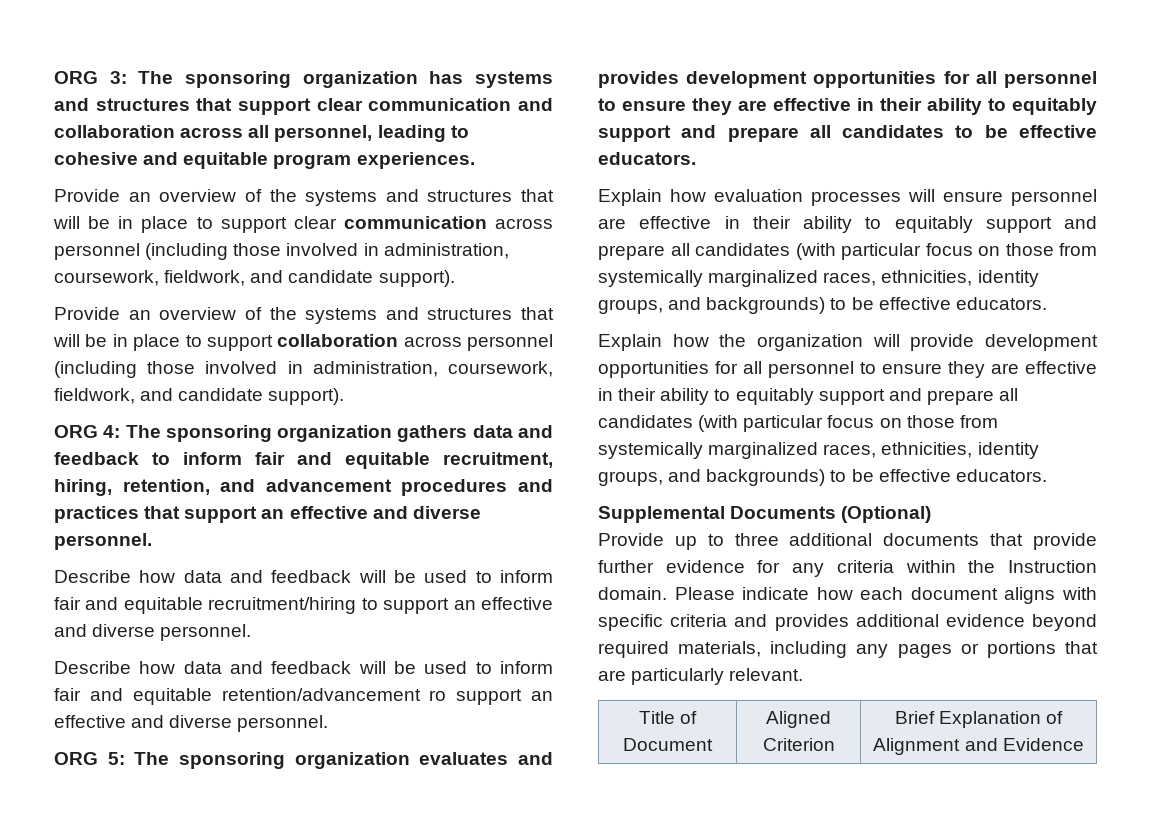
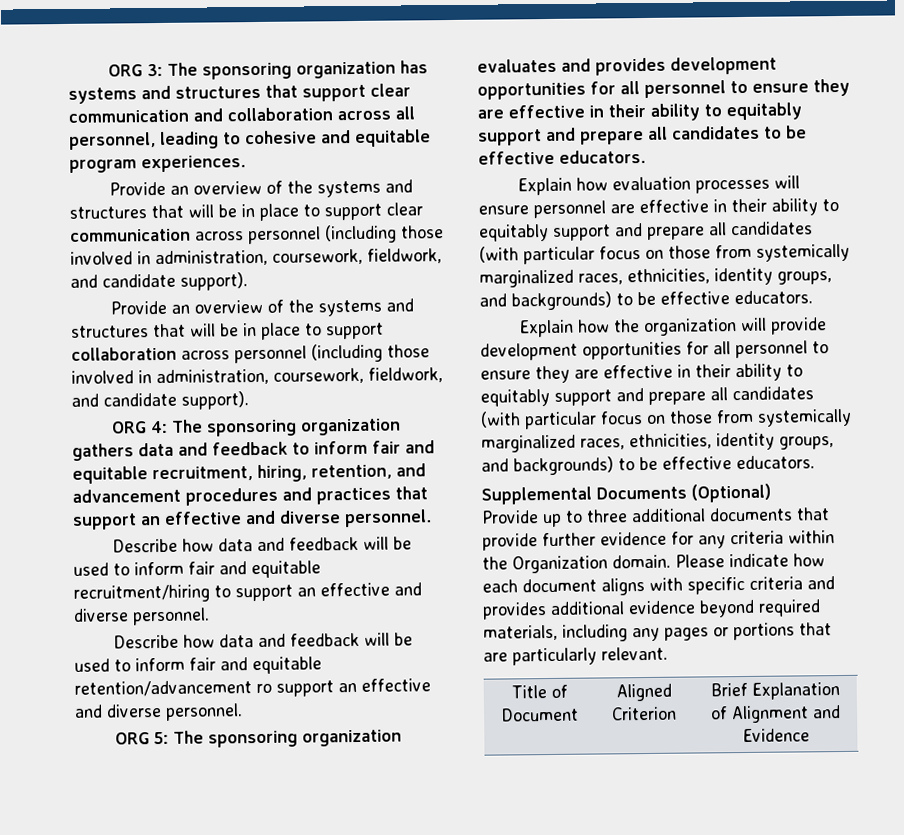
[1008,560,1097,573] Instruction -> [512,555,608,574] Organization

